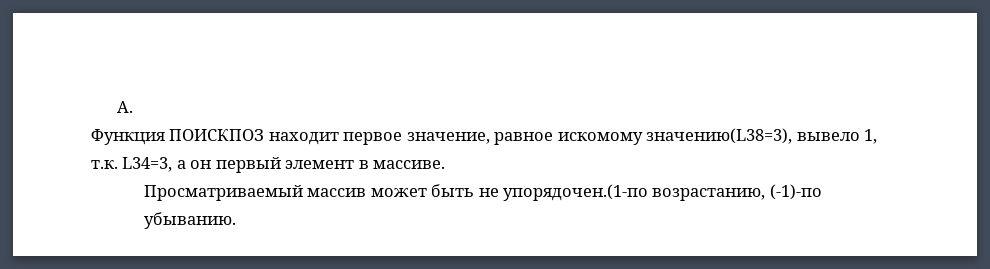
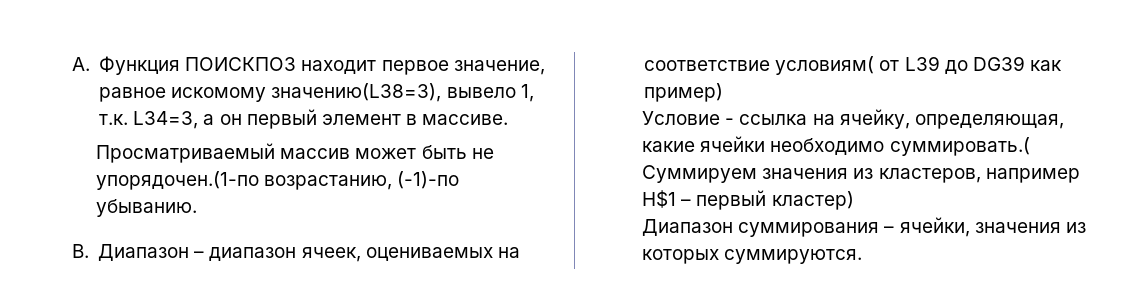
(134, 107) // -> (90, 64) none
(236, 220) none -> [71,244,520,262] [644,56,1062,75] [644,83,724,102] [642,109,1064,129] [642,136,1030,156] [642,165,1080,183] [642,190,854,210] [642,217,1086,237] [642,249,863,264] // B. Диапазон – диапазон ячеек, оцениваемых на соответствие условиям( от L39 до DG39 как пример) // Условие - ссылка на ячейку, определяющая, какие ячейки необходимо суммировать.( Суммируем значения из кластеров, например H$1 – первый кластер) // Диапазон суммирования – ячейки, значения из которых суммируются.

